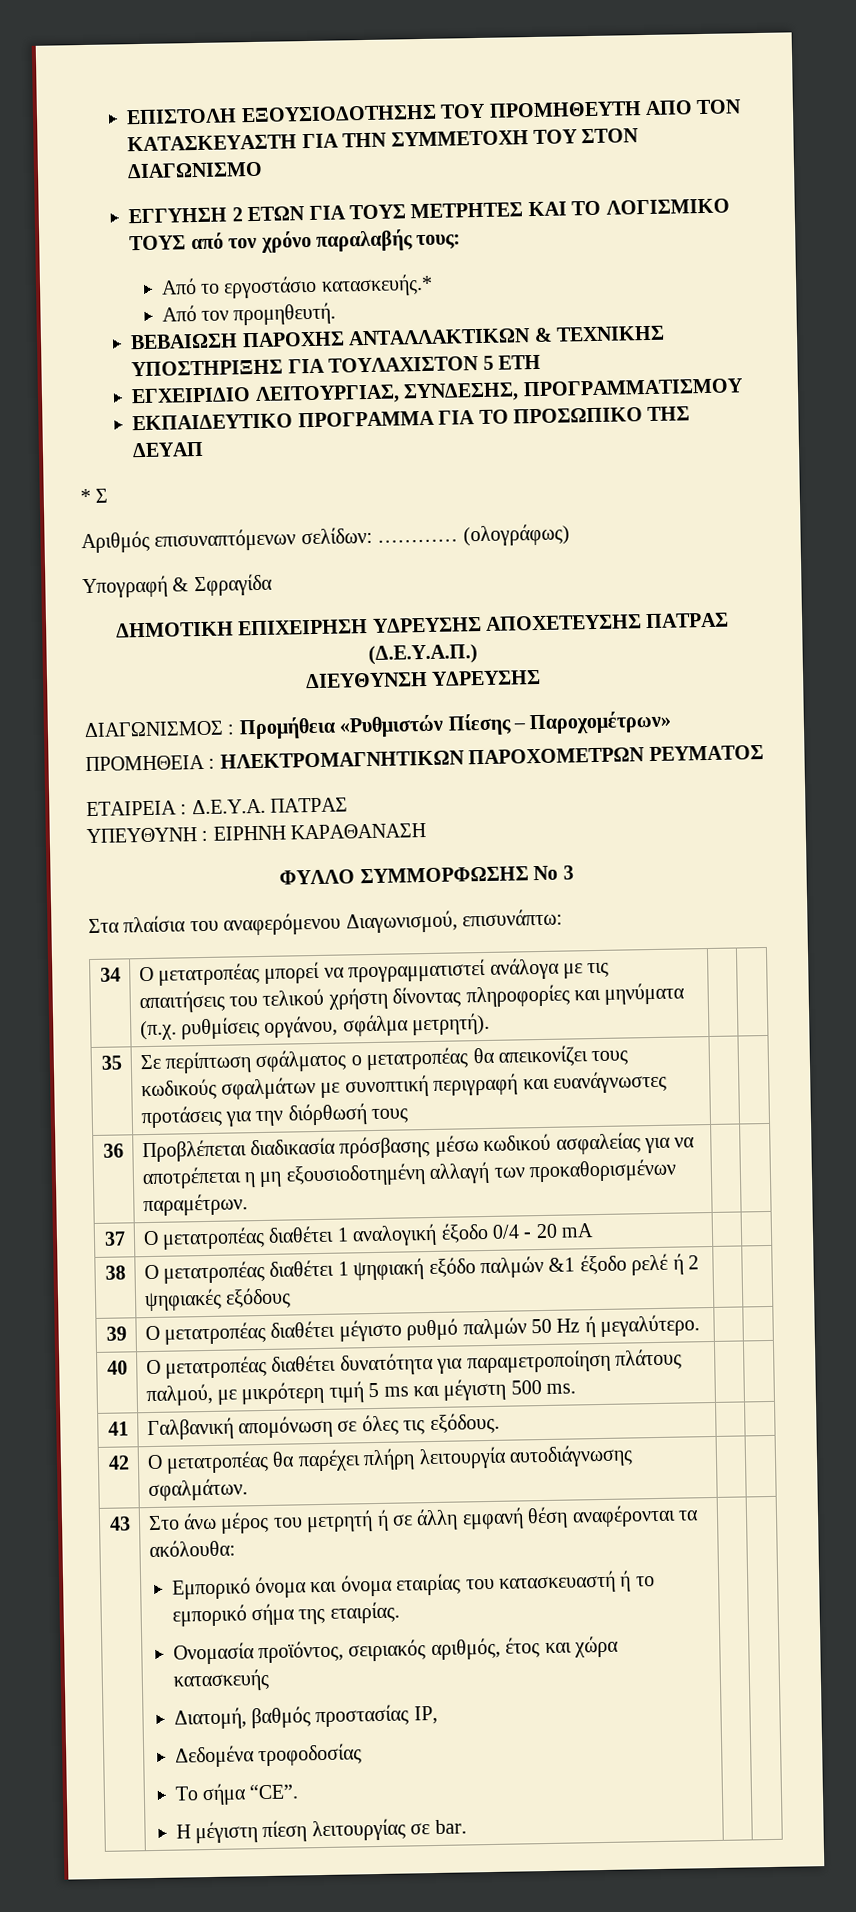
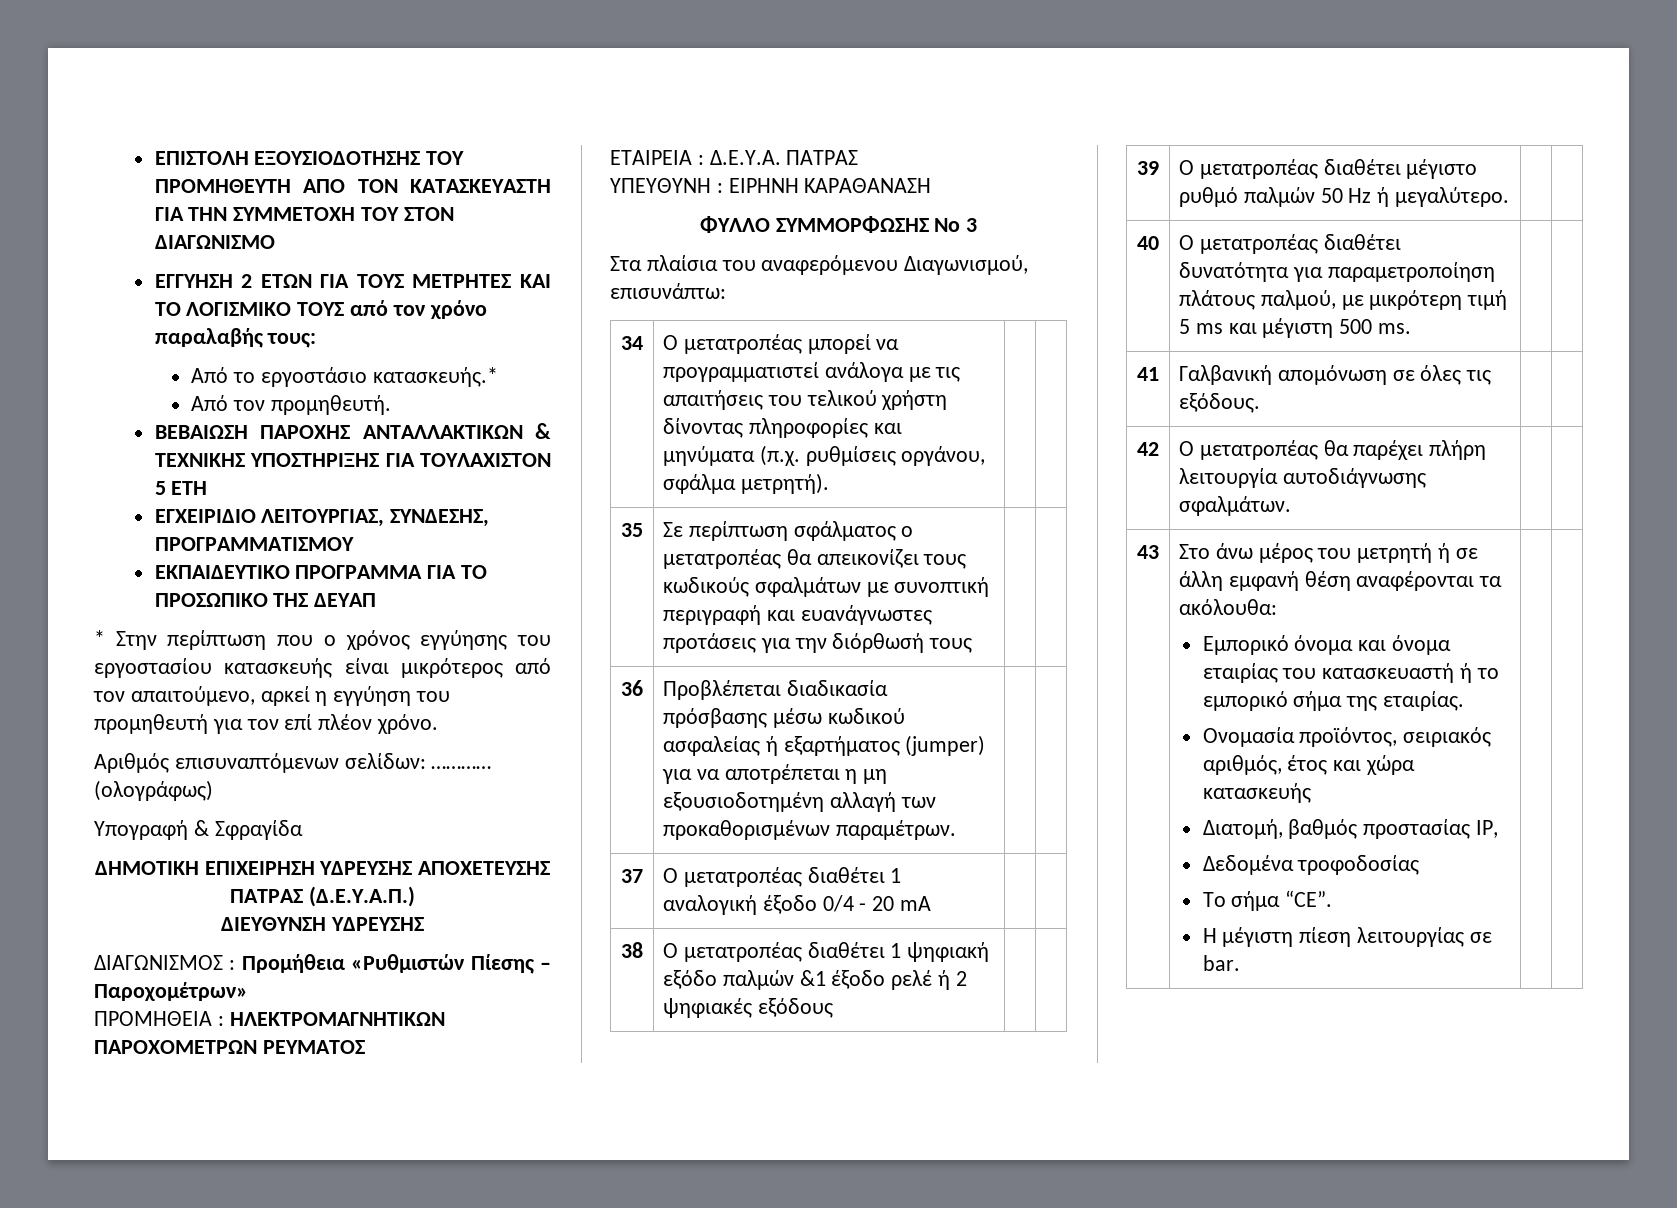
[95,488,109,503] Σ -> [115,630,551,650] [94,658,551,678] [93,686,451,706] [94,714,439,734] Στην περίπτωση που ο χρόνος εγγύησης του εργοστασίου κατασκευής είναι μικρότερος από τον απαιτούμενο, αρκεί η εγγύηση του προμηθευτή για τον επί πλέον χρόνο.
(641, 1143) none -> [765,735,986,756] ή εξαρτήματος (jumper)

